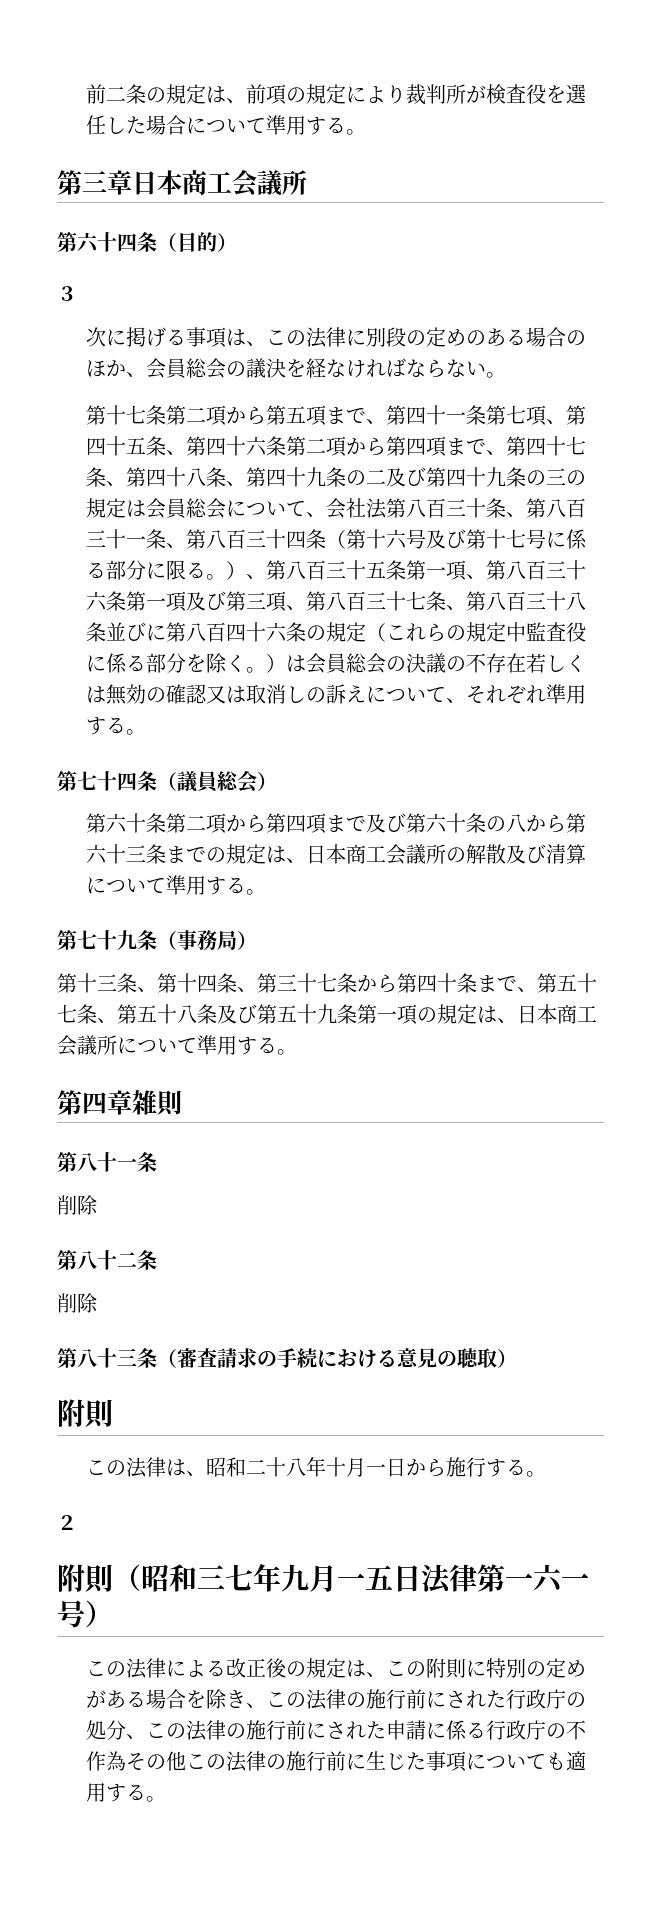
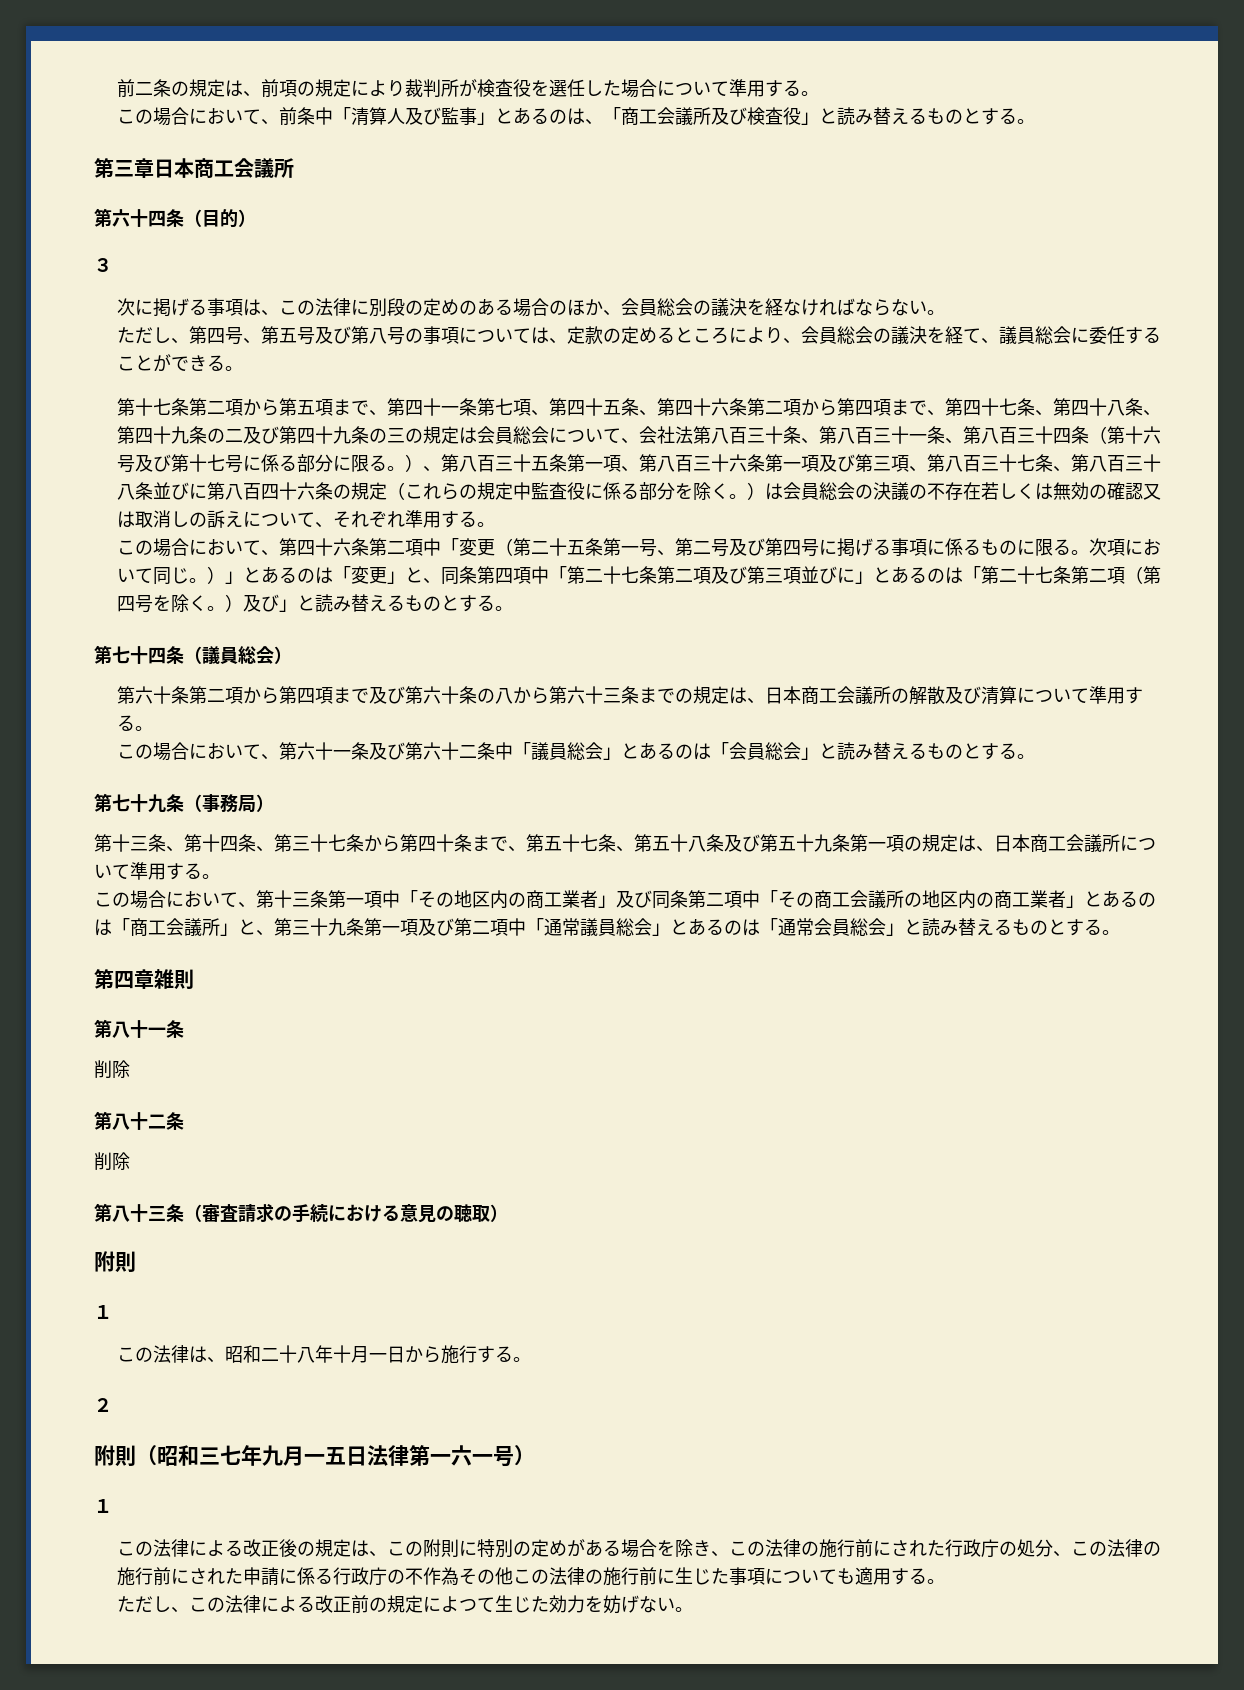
(367, 132) none -> [116,107,1035,126] // この場合において、前条中「清算人及び監事」とあるのは、「商工会議所及び検査役」と読み替えるものとする。
(507, 375) none -> [116,326,1161,345] [116,354,243,372] // ただし、第四号、第五号及び第八号の事項については、定款の定めるところにより、会員総会の議決を経て、議員総会に委任することができる。
(147, 732) none -> [116,538,1161,557] [116,566,1161,585] [116,594,513,613] // この場合において、第四十六条第二項中「変更（第二十五条第一号、第二号及び第四号に掲げる事項に係るものに限る。次項において同じ。）」とあるのは「変更」と、同条第四項中「第二十七条第二項及び第三項並びに」とあるのは「第二十七条第二項（第四号を除く。）及び」と読み替えるものとする。
(267, 892) none -> [116,742,1035,761] // この場合において、第六十一条及び第六十二条中「議員総会」とあるのは「会員総会」と読み替えるものとする。
(297, 1052) none -> [94,890,1156,909] [94,918,1120,936] // この場合において、第十三条第一項中「その地区内の商工業者」及び同条第二項中「その商工会議所の地区内の商工業者」とあるのは「商工会議所」と、第三十九条第一項及び第二項中「通常議員総会」とあるのは「通常会員総会」と読み替えるものとする。
(113, 1413) none -> [94,1305,112,1319] // １
(113, 1613) none -> [94,1499,112,1513] // １
(167, 1799) none -> [116,1595,693,1614] // ただし、この法律による改正前の規定によつて生じた効力を妨げない。

